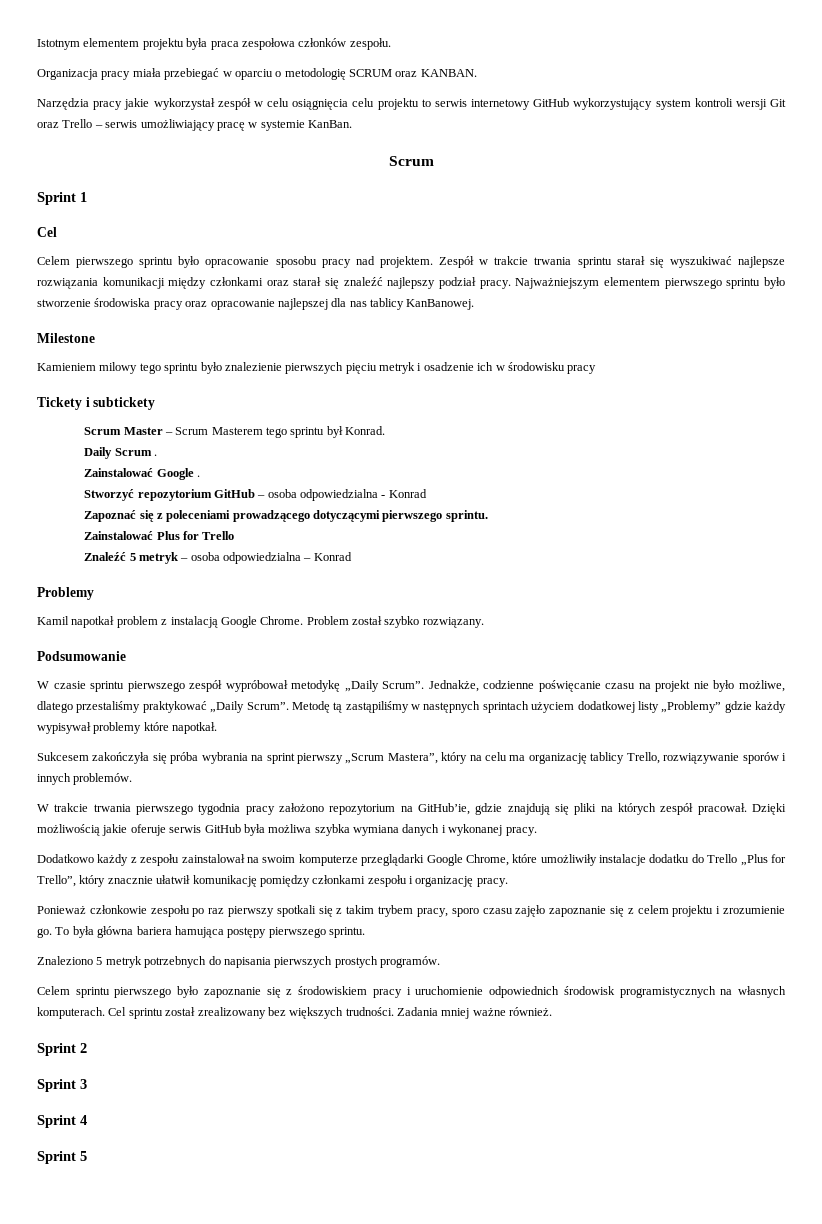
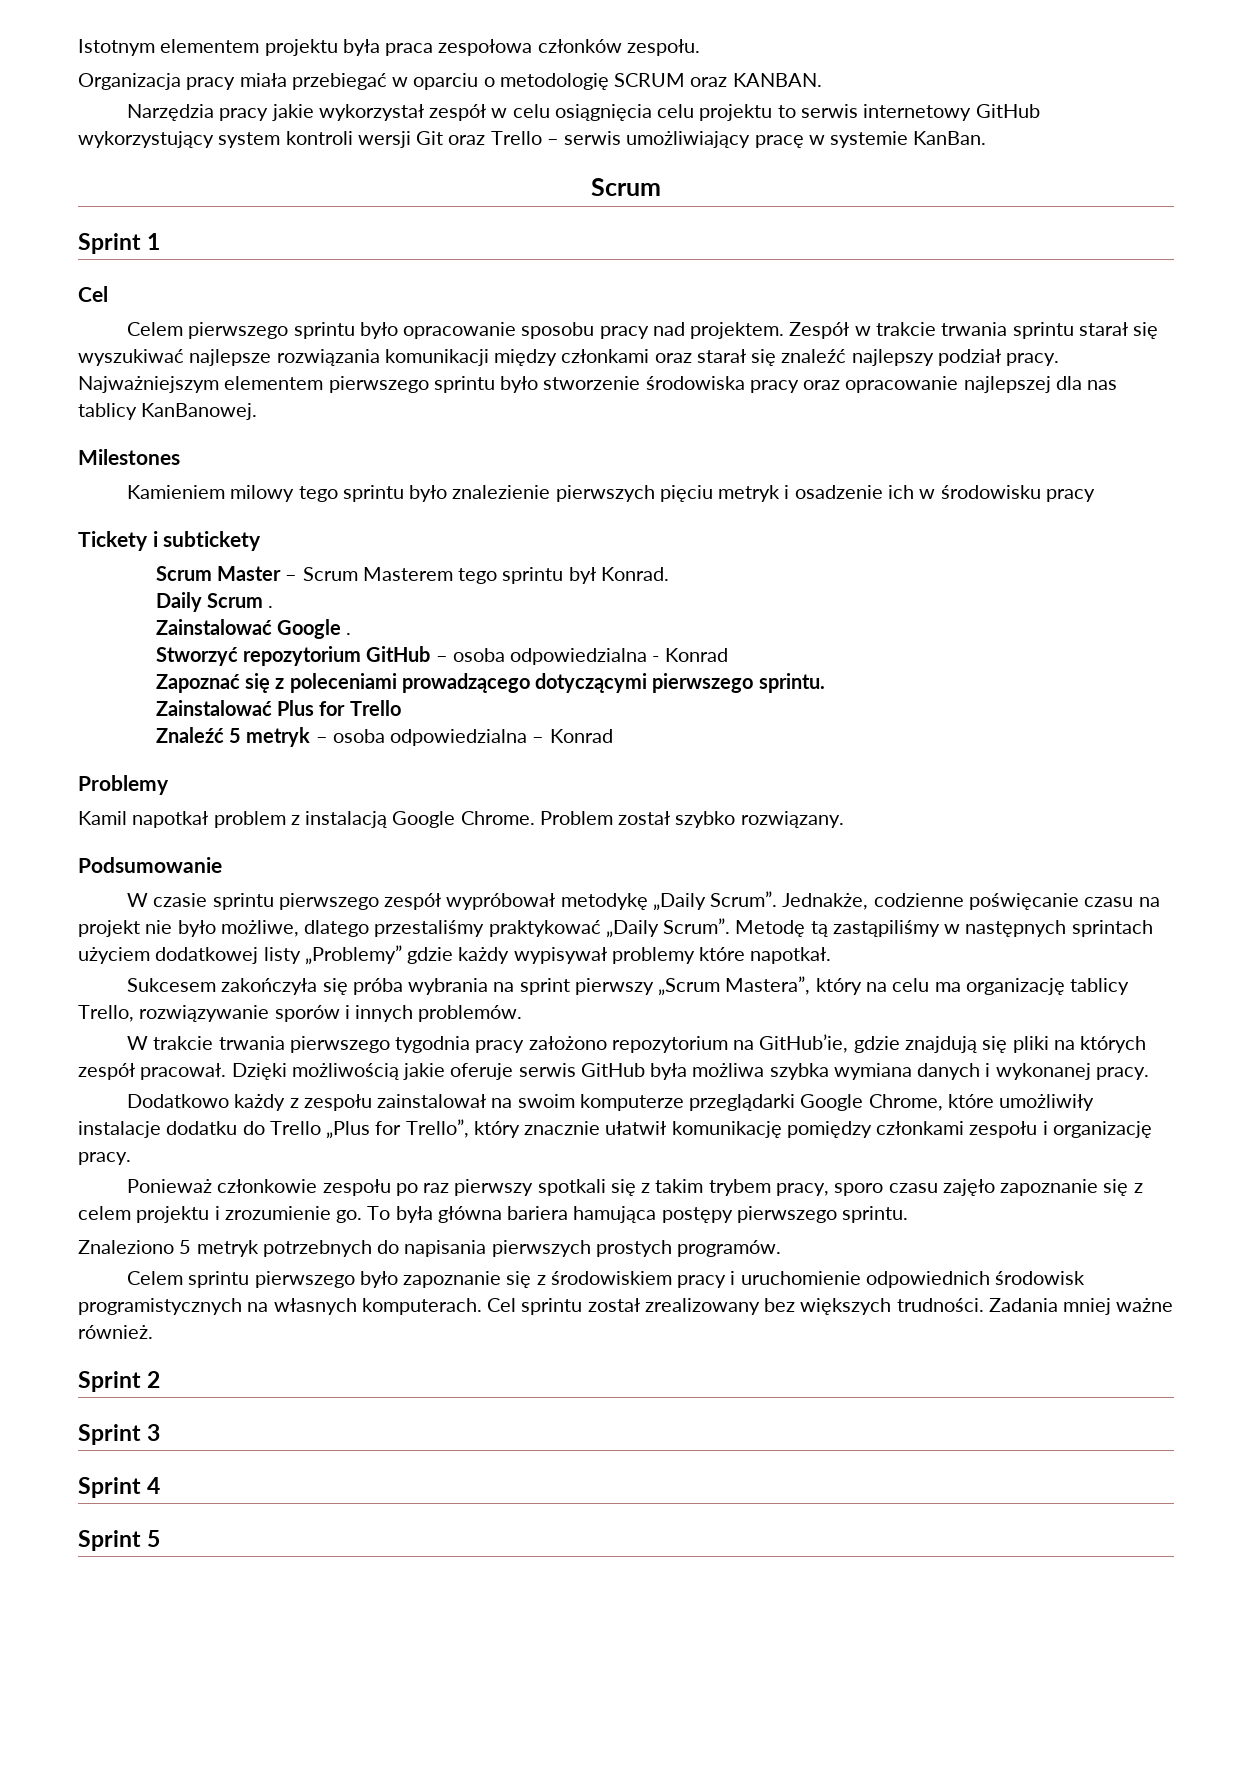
[37,333,95,343] Milestone -> [78,449,180,465] Milestones

